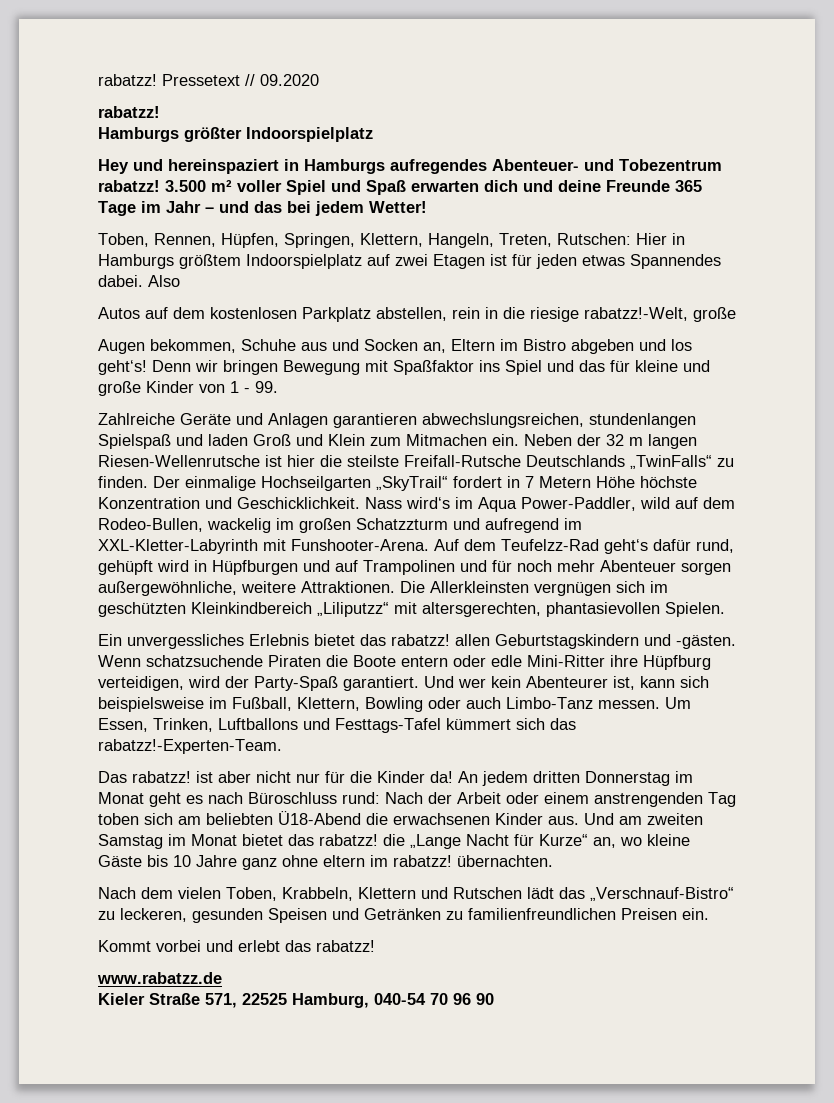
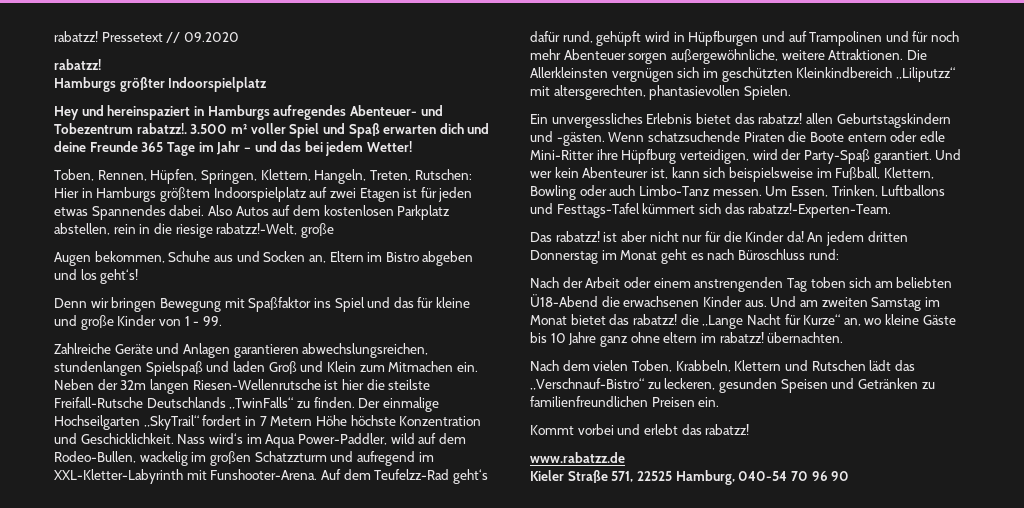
[98,180,160,192] rabatzz! -> [136,123,187,134] rabatzz!.
(180, 281) // -> (232, 210) none
(147, 367) none -> (139, 276) //
[606,434,643,446] 32 m -> [120,380,147,390] 32m
(380, 798) none -> (839, 254) //

